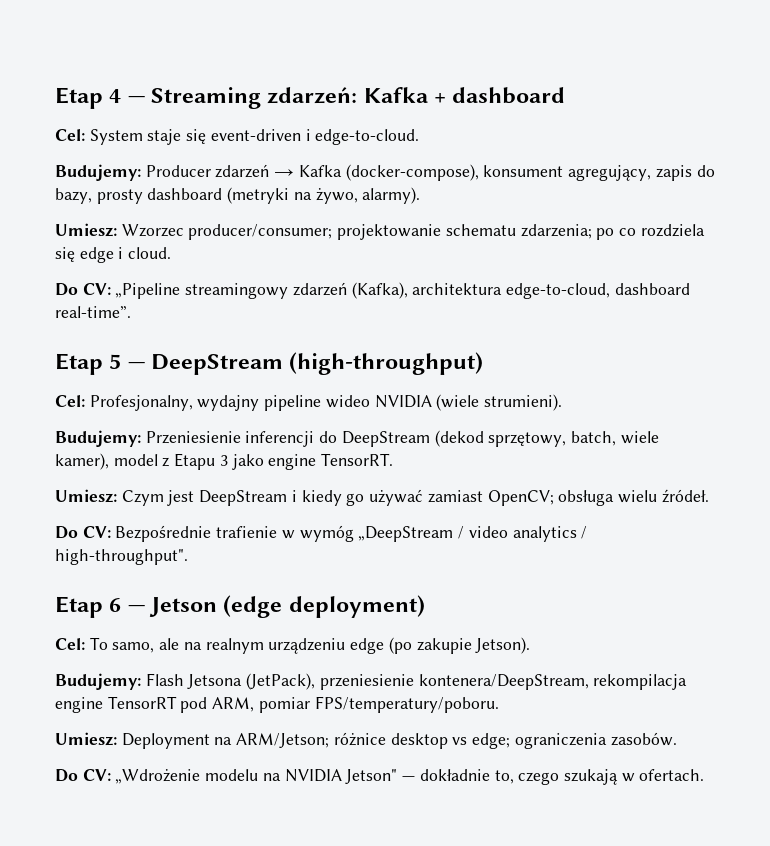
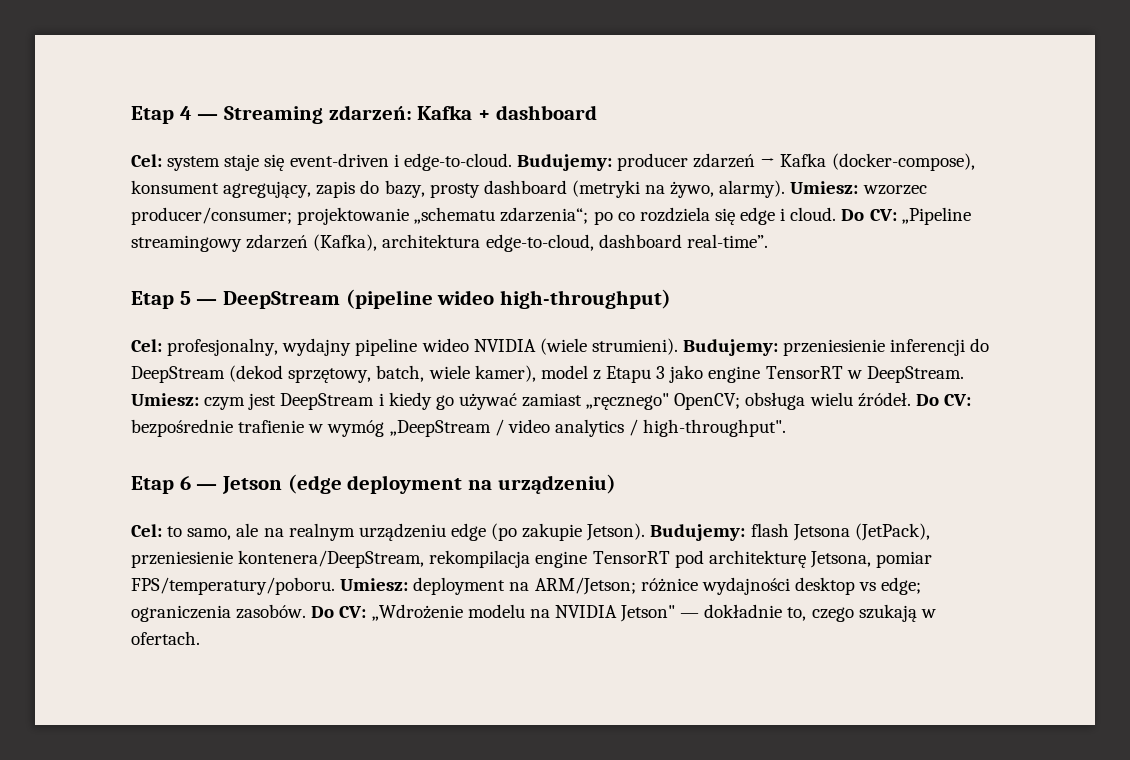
[89,129,143,145] System -> [167,156,221,171] system
[55,164,211,181] // Budujemy: Producer -> [516,153,689,171] Budujemy: producer
[55,223,592,240] // Umiesz: Wzorzec producer/consumer; projektowanie schematu zdarzenia; -> [790,181,927,195] [131,207,589,225] Umiesz: wzorzec producer/consumer; projektowanie „schematu zdarzenia“;
(172, 253) // -> (837, 214) none
[289,352,484,375] [55,395,193,411] (high-throughput) // Cel: Profesjonalny, -> [345,289,672,309] [131,338,279,356] (pipeline wideo high-throughput) // Cel: profesjonalny,
[55,430,241,447] // Budujemy: Przeniesienie -> [683,339,886,356] Budujemy: przeniesienie
[321,453,394,466] [55,489,164,506] TensorRT. // Umiesz: Czym -> [765,366,964,383] [131,393,246,410] TensorRT w DeepStream. Umiesz: czym
(483, 496) none -> [586,393,670,410] „ręcznego"
[55,525,212,542] // Do CV: Bezpośrednie -> [915,394,971,406] [131,419,233,437] Do CV: bezpośrednie
[288,595,425,618] [55,637,108,650] deployment) // Cel: To -> [347,474,616,494] [131,524,183,537] deployment na urządzeniu) // Cel: to
[55,673,184,690] // Budujemy: Flash -> [650,523,789,541] Budujemy: flash
[212,697,255,712] ARM, -> [708,550,871,568] architekturę Jetsona,
[55,732,210,749] // Umiesz: Deployment -> [340,577,506,595] Umiesz: deployment
(386, 739) none -> [701,577,790,595] wydajności
(677, 739) // -> (307, 611) none

